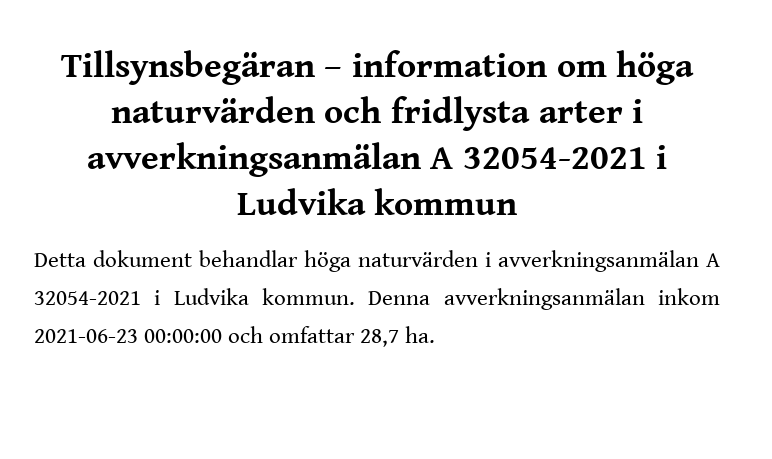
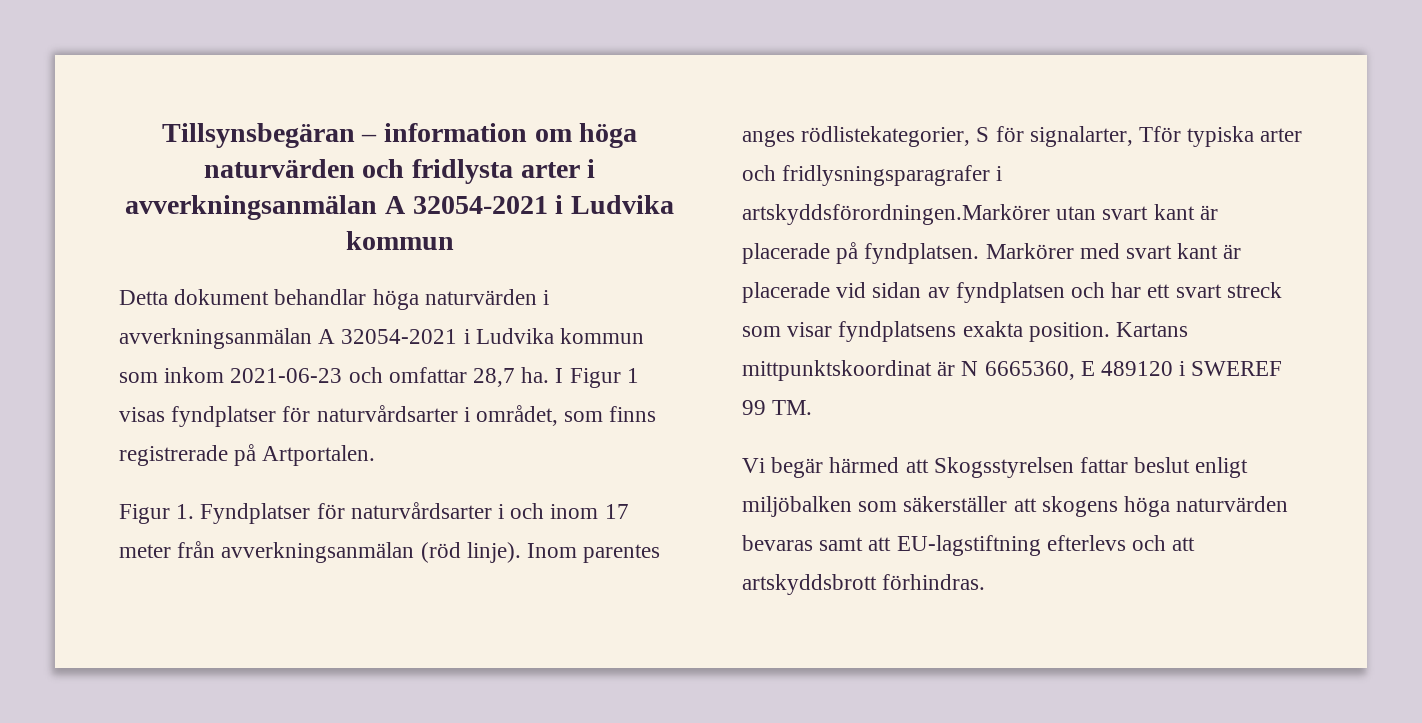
[262,288,645,310] kommun. Denna avverkningsanmälan -> [560,328,645,344] [119,372,158,383] kommun som
[144,329,223,343] 00:00:00 -> (343, 375) none
(436, 334) none -> [555,368,639,388] [119,405,657,427] [119,444,376,466] [119,502,629,524] [119,541,661,563] [742,126,1303,147] [742,165,1003,186] [742,204,1218,225] [742,242,1242,264] [742,282,1282,303] [742,321,1189,342] [742,360,1283,381] [742,400,813,415] [742,457,1249,478] [742,496,1289,517] [742,535,1196,556] [742,574,986,595] I Figur 1 visas fyndplatser för naturvårdsarter i området, som finns registrerade på Artportalen. // Figur 1. Fyndplatser för naturvårdsarter i och inom 17 meter från avverkningsanmälan (röd linje). Inom parentes anges rödlistekategorier, S för signalarter, Tför typiska arter och fridlysningsparagrafer i artskyddsförordningen.Markörer utan svart kant är placerade på fyndplatsen. Markörer med svart kant är placerade vid sidan av fyndplatsen och har ett svart streck som visar fyndplatsens exakta position. Kartans mittpunktskoordinat är N 6665360, E 489120 i SWEREF 99 TM. // Vi begär härmed att Skogsstyrelsen fattar beslut enligt miljöbalken som säkerställer att skogens höga naturvärden bevaras samt att EU-lagstiftning efterlevs och att artskyddsbrott förhindras.

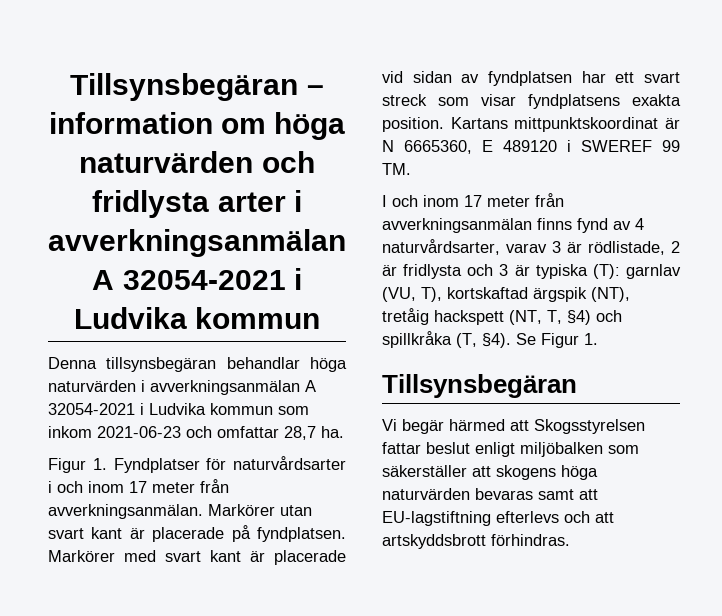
[119,289,270,305] Detta dokument -> [48,357,217,372] Denna tillsynsbegäran
[555,368,639,388] [119,405,657,427] [119,444,376,466] I Figur 1 visas fyndplatser för naturvårdsarter i området, som finns registrerade på Artportalen. -> (344, 432) none
[221,542,661,563] [742,126,1303,147] [742,165,1003,186] [742,204,1050,225] avverkningsanmälan (röd linje). Inom parentes anges rödlistekategorier, S för signalarter, Tför typiska arter och fridlysningsparagrafer i artskyddsförordningen.Markörer -> [48,504,275,519] avverkningsanmälan. Markörer
[1071,282,1106,298] och -> (572, 78) none
(813, 407) none -> [382,193,564,207] [382,218,644,233] [382,239,680,255] [382,264,681,279] [382,287,630,302] [382,308,622,325] [382,331,598,348] [382,374,577,398] // I och inom 17 meter från avverkningsanmälan finns fynd av 4 naturvårdsarter, varav 3 är rödlistade, 2 är fridlysta och 3 är typiska (T): garnlav (VU, T), kortskaftad ärgspik (NT), tretåig hackspett (NT, T, §4) och spillkråka (T, §4). Se Figur 1. // Tillsynsbegäran

